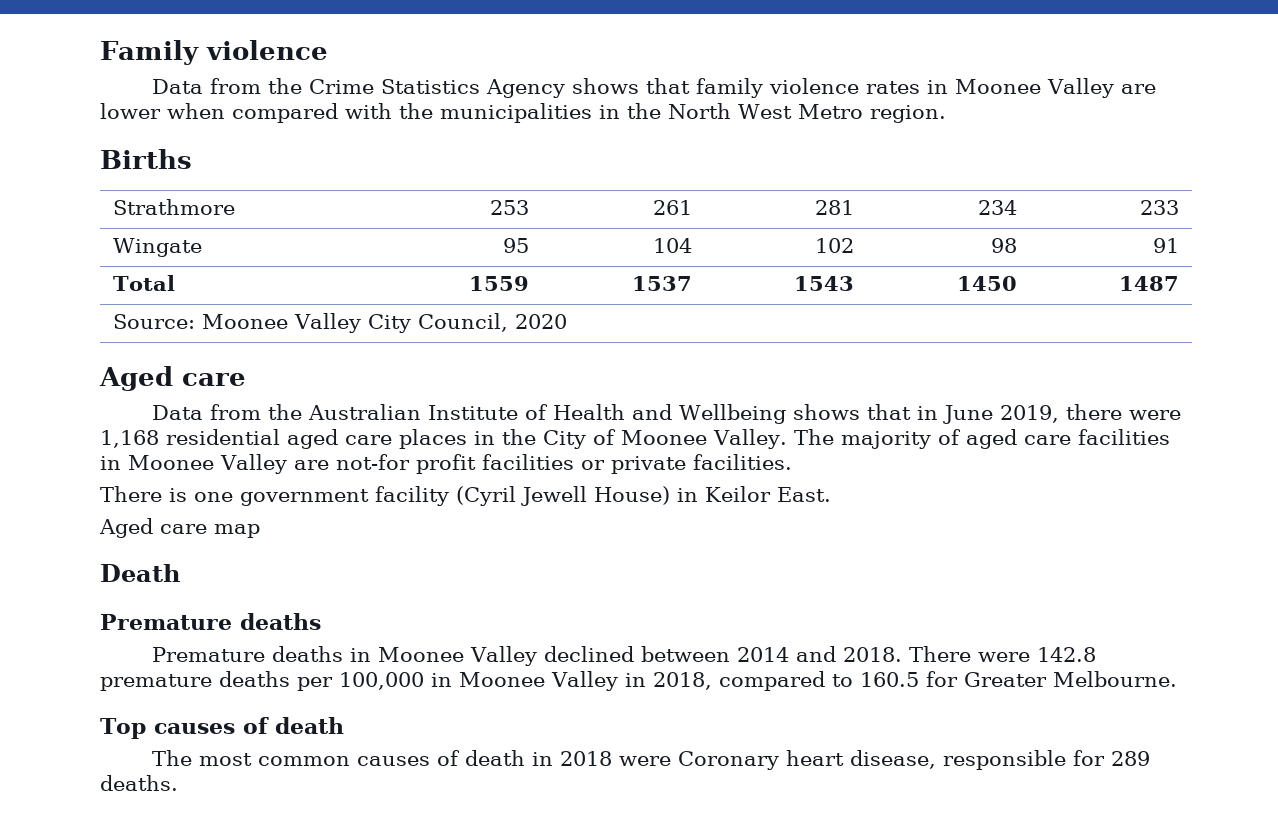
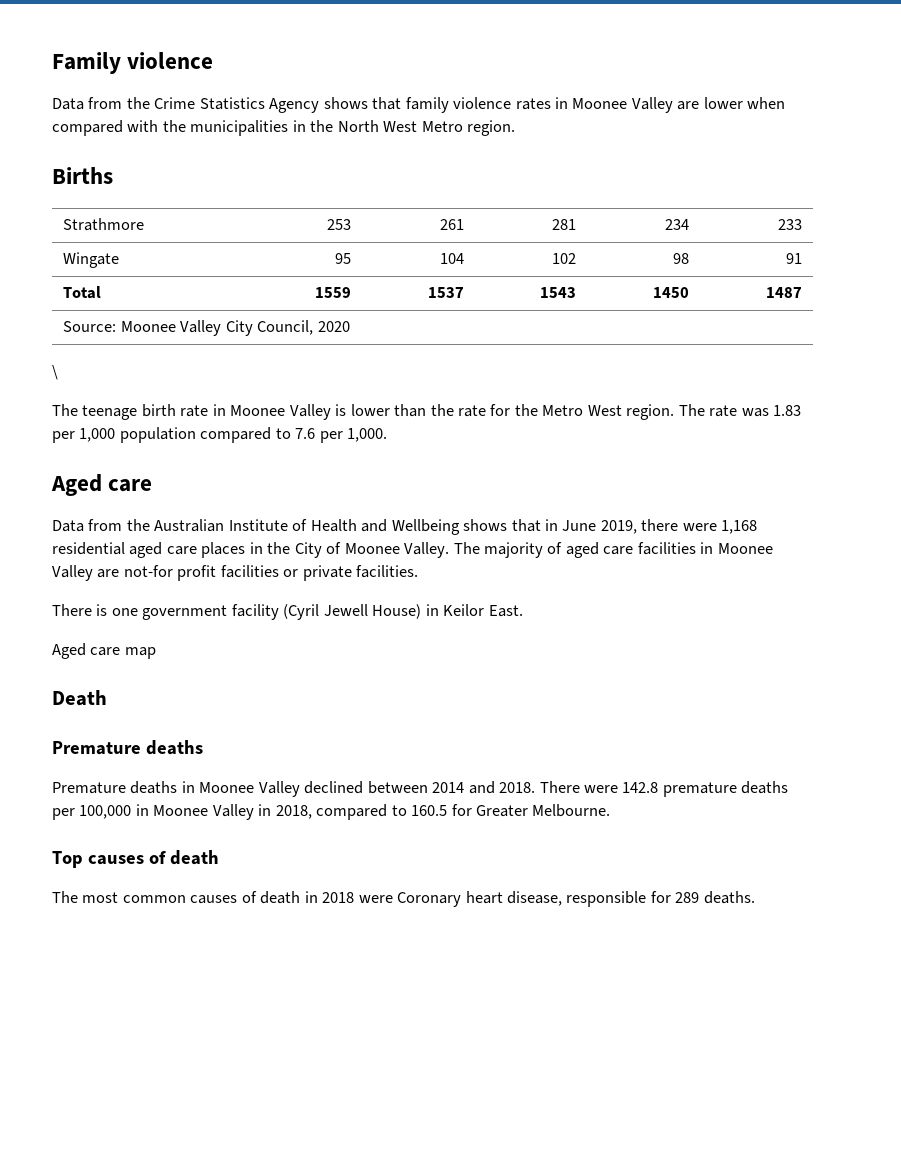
(567, 321) none -> [52,365,58,380] [52,404,802,420] [52,427,388,443] // \ // The teenage birth rate in Moonee Valley is lower than the rate for the Metro West region. The rate was 1.83 per 1,000 population compared to 7.6 per 1,000.

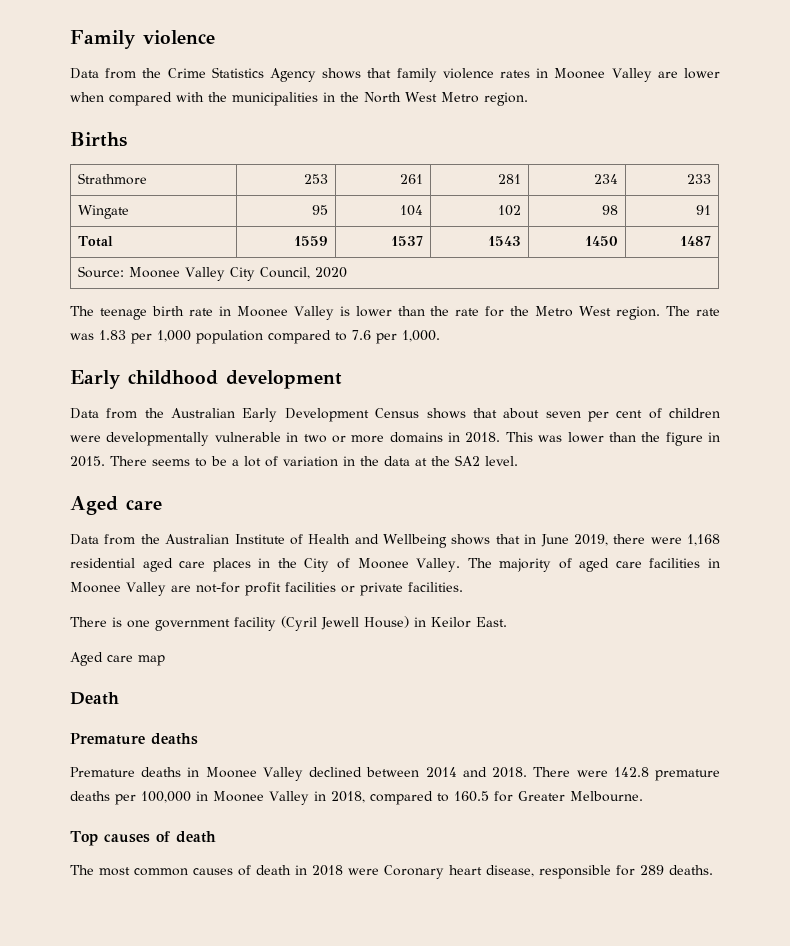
[52,365,58,380] // \ -> (348, 272) none
(388, 435) none -> [70,370,342,389] [70,408,720,422] [70,432,720,446] [70,455,518,467] // Early childhood development // Data from the Australian Early Development Census shows that about seven per cent of children were developmentally vulnerable in two or more domains in 2018. This was lower than the figure in 2015. There seems to be a lot of variation in the data at the SA2 level.

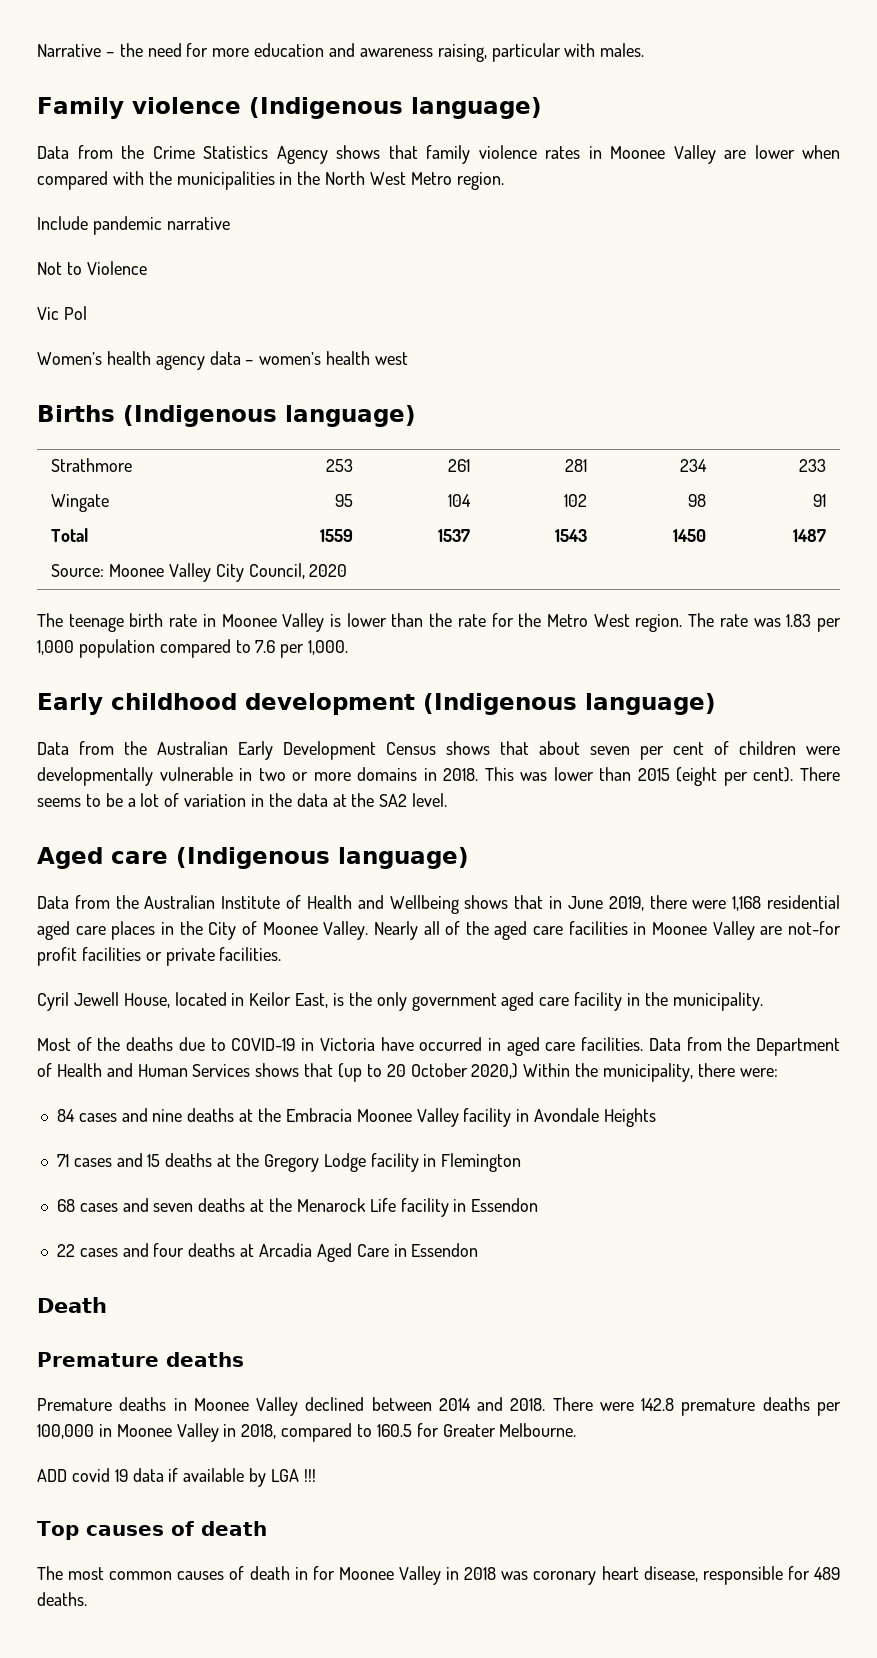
(70, 39) none -> [37,43,645,62] Narrative – the need for more education and awareness raising, particular with males. //
(215, 37) none -> [248,97,542,119] (Indigenous language)
(528, 99) none -> [37,216,230,235] [37,261,147,275] [37,306,87,320] [37,351,409,370] // Include pandemic narrative // Not to Violence // Vic Pol // Women’s health agency data – women’s health west
(127, 139) none -> [123,405,416,427] (Indigenous language)
(342, 379) none -> [423,693,716,715] (Indigenous language)
[641,432,720,446] [70,456,105,467] the figure in 2015. -> [637,767,794,786] 2015 (eight per cent).
(162, 505) none -> [176,847,469,869] (Indigenous language)
[467,558,572,572] The majority of -> [373,921,489,940] Nearly all of the
[70,616,507,631] [70,652,165,666] There is one government facility (Cyril Jewell House) in Keilor East. // Aged care map -> [37,992,763,1011] [37,1037,840,1056] [37,1063,778,1082] [56,1108,656,1127] [56,1153,522,1172] [56,1198,539,1217] [56,1243,479,1262] Cyril Jewell House, located in Keilor East, is the only government aged care facility in the municipality. // Most of the deaths due to COVID-19 in Victoria have occurred in aged care facilities. Data from the Department of Health and Human Services shows that (up to 20 October 2020,) Within the municipality, there were: // 84 cases and nine deaths at the Embracia Moonee Valley facility in Avondale Heights // 71 cases and 15 deaths at the Gregory Lodge facility in Flemington // 68 cases and seven deaths at the Menarock Life facility in Essendon // 22 cases and four deaths at Arcadia Aged Care in Essendon
(643, 796) none -> [37,1468,316,1487] // ADD covid 19 data if available by LGA !!!
[312,865,444,879] 2018 were Coronary -> [312,1566,597,1585] for Moonee Valley in 2018 was coronary
[640,865,664,875] 289 -> [813,1567,840,1580] 489

